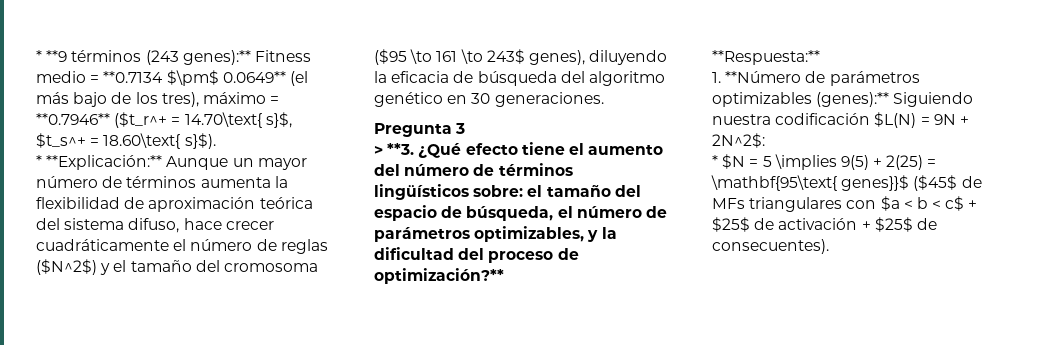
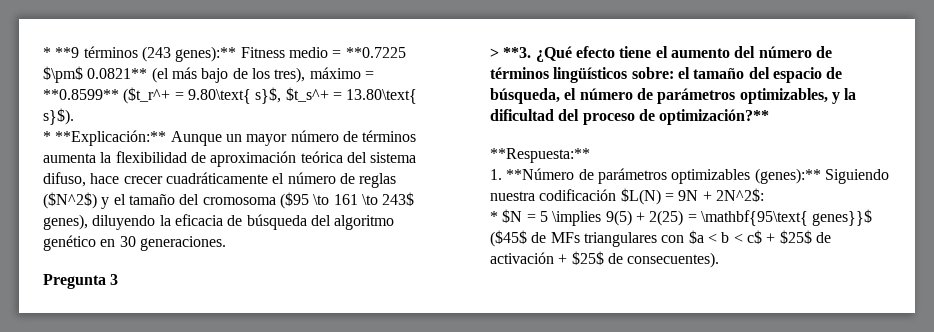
[103,70,286,86] **0.7134 $\pm$ 0.0649** -> [345,47,406,58] [43,66,148,83] **0.7225 $\pm$ 0.0821**
[36,113,110,125] **0.7946** -> [43,89,119,100] **0.8599**
[184,112,262,128] 14.70\text{ -> [187,89,251,104] 9.80\text{
[103,133,181,149] 18.60\text{ -> [346,89,418,104] 13.80\text{

